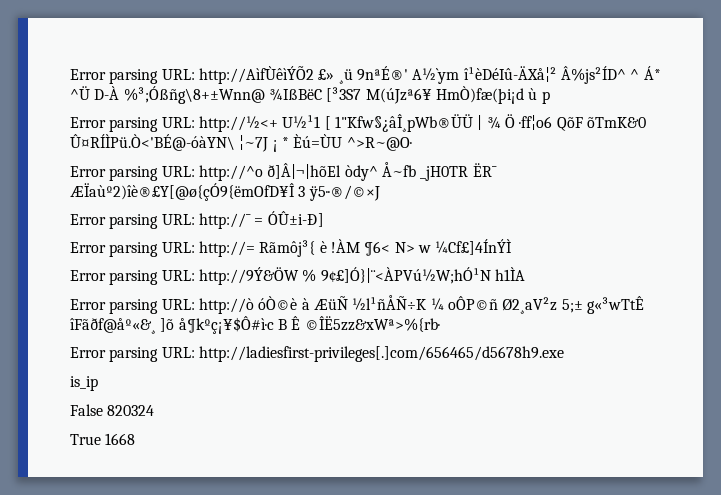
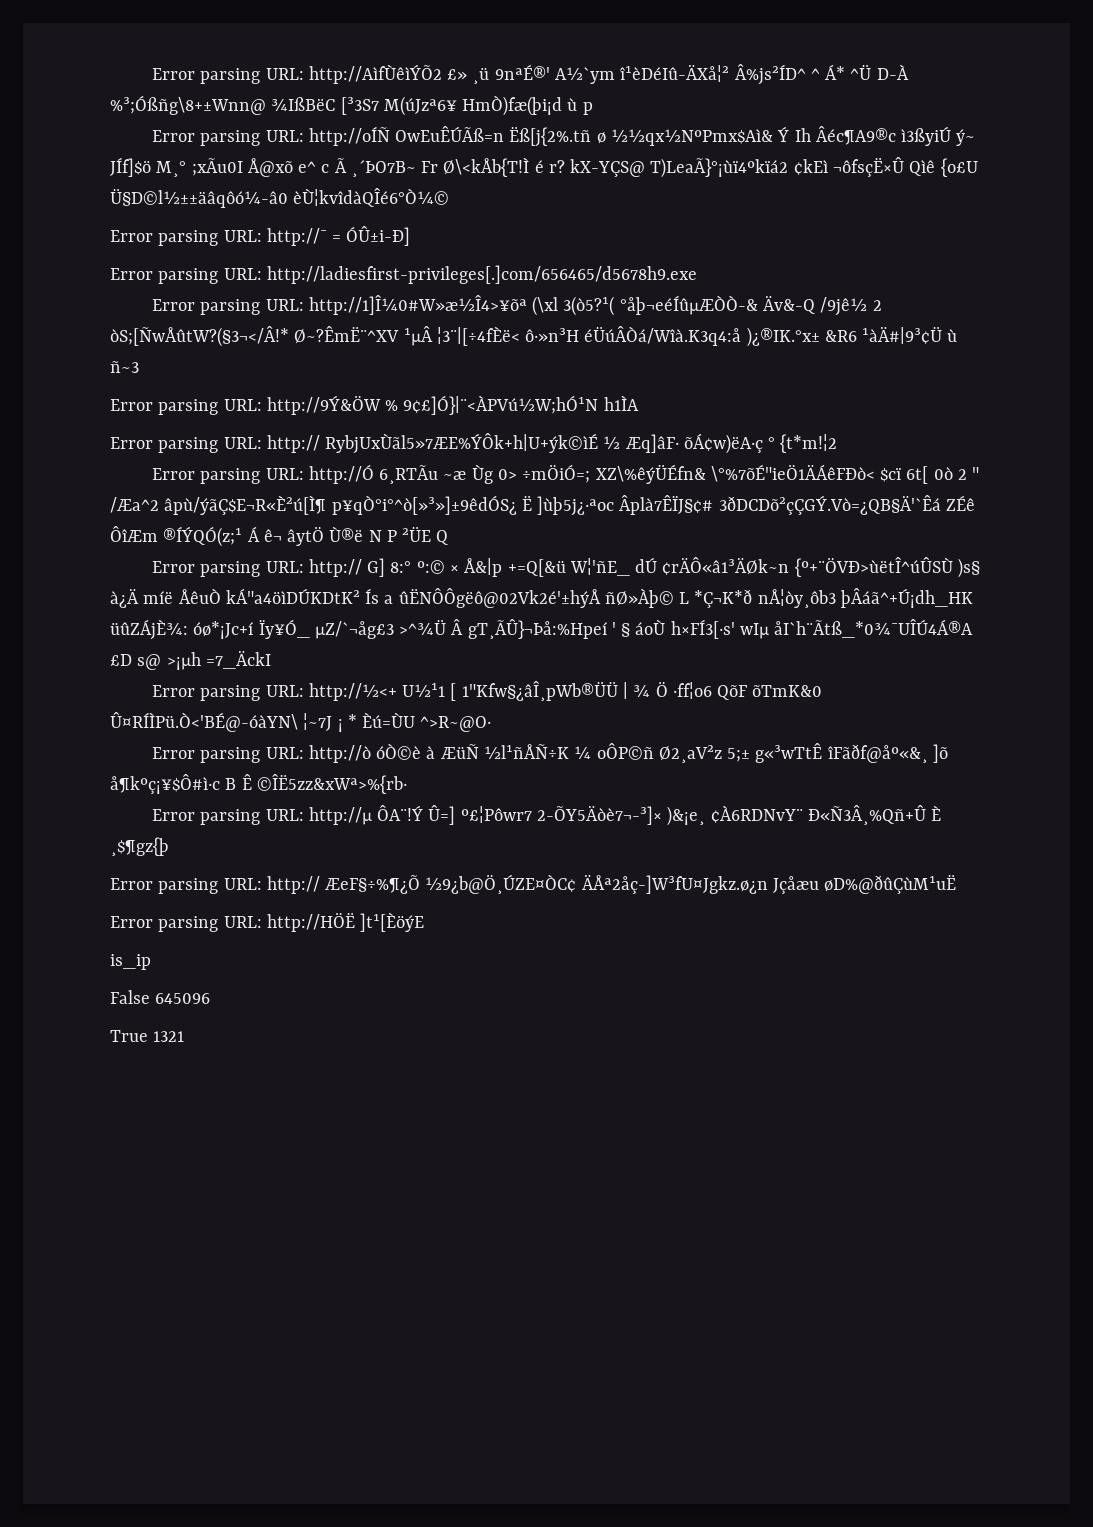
(550, 97) none -> [152,126,976,147] [110,157,978,178] [110,188,450,208] [110,226,411,246] [110,265,697,284] [152,295,882,316] [110,326,958,347] [110,361,139,373] [110,395,639,415] [110,433,838,454] [152,464,980,484] [110,495,975,516] [110,526,449,547] [152,557,980,578] [110,588,973,608] [110,619,974,640] [110,650,271,670] // Error parsing URL: http://oÍÑ OwEuÊÚÃß=n Ëß[j{2%.tñ ø ½½qx½NºPmx$Aì& Ý Ih Âéc¶A9®c ì3ßyiÚ ý~ JÍf]$ö M¸° ;xÃu0I Å@xõ e^ c Ã ¸´ÞO7B~ Fr Ø\<kÅb{T!Ì é r? kX-YÇS@ T)LeaÃ}°¡ùï4ºkïá2 ¢kEì ¬ôfsçË×Û Qìê {o£U Ü§D©l½±±äâqôó¼-â0 èÙ¦kvîdàQÎé6°Ò¼© // Error parsing URL: http://¯ = ÓÛ±i-Ð] // Error parsing URL: http://ladiesfirst-privileges[.]com/656465/d5678h9.exe // Error parsing URL: http://1]Î¼0#W»æ½Î4>¥õª (\xl 3(ò5?¹( °åþ¬eéÍûµÆÒÒ-& Äv&-Q /9jê½ 2 òS;[ÑwÅûtW?(§3¬</Â!* Ø~?ÊmË¨^XV ¹µÂ ¦3¨|[÷4fÈë< ô·»n³H éÜúÂÒá/Wîà.K3q4:å )¿®IK.°x± &R6 ¹àÄ#|9³¢Ü ù ñ~3 // Error parsing URL: http://9Ý&ÖW % 9¢£]Ó}|¨<ÀPVú½W;hÓ¹N h1ÌA // Error parsing URL: http:// RybjUxÙãl5»7ÆE%ÝÔk+h|U+ýk©ìÉ ½ Æq]âF· õÁ¢w)ëA·ç ° {t*m!¦2 // Error parsing URL: http://Ó 6¸RTÃu ~æ Ùg 0> ÷mÖiÓ=; XZ\%êýÜÉfn& \°%7õÉ"ieÖ1ÄÁêFÐò< $cï 6t[ 0ò 2 " /Æa^2 âpù/ýãÇ$E¬R«È²ú[Ì¶ p¥qÒ°i°^ò[»³»]±9êdÓS¿ Ë ]ùþ5j¿·ªoc Âplà7ÊÏJ§¢# 3ðDCDõ²çÇGÝ.Vò=¿QB§Ä'`Êá ZÉê ÔîÆm ®ÍÝQÓ(z;¹ Á ê¬ âytÖ Ù®ë N P ²ÜE Q // Error parsing URL: http:// G] 8:° º:© × Å&|p +=Q[&ü W¦'ñE_ dÚ ¢rÄÔ«â1³ÄØk~n {º+¨ÖVÐ>ùëtÎ^úÛSÙ )s§ à¿Ä míë ÅêuÒ kÁ"a4öìDÚKDtK² Ís a ûËNÔÔgëô@02Vk2é'±hýÅ ñØ»Àþ© L *Ç¬K*ð nÅ¦òy¸ôb3 þÂáã^+Ú¡dh_HK üûZÁjÈ¾: óø*¡Jc+í Ïy¥Ó_ µZ/`¬åg£3 >^¾Ü Â gT¸ÃÛ}¬Þå:%Hpeí ' § áoÙ h×FÍ3[·s' wIµ åI`h¨Ãtß_*0¾¯UÎÚ4Á®A £D s@ >¡µh =7_ÄckI
[70,162,497,181] [70,183,380,201] [70,211,324,229] [70,239,513,257] [70,267,525,285] // Error parsing URL: http://^o ð]Â|¬|hõEl òdy^ Å~fb _jH0TR ËR¯ ÆÏaùº2)îè®£Y[@ø{çÓ9{ëmOfD¥Î 3 ÿ5··®/©×J // Error parsing URL: http://¯ = ÓÛ±i-Ð] // Error parsing URL: http://= Rãmôj³{ è !ÀM ¶6< N> w ¼Cf£]4ÍnÝÌ // Error parsing URL: http://9Ý&ÖW % 9¢£]Ó}|¨<ÀPVú½W;hÓ¹N h1ÌA -> (492, 724) none
[198,346,564,362] http://ladiesfirst-privileges[.]com/656465/d5678h9.exe -> [308,805,942,826] [110,837,169,856] [110,874,957,894] [110,912,425,932] http://µ ÔA¨!Ý Û=] º£¦Pôwr7 2-ÕY5Äòè7¬-³]× )&¡e¸ ¢À6RDNvY¨ Ð«Ñ3Â¸%Qñ+Û È ¸$¶gz{þ // Error parsing URL: http:// ÆeF§÷%¶¿Õ ½9¿b@Ö¸ÚZE¤ÒC¢ ÄÅª2åç-]W³fU¤Jgkz.ø¿n Jçåæu øD%@ðûÇùM¹uË // Error parsing URL: http://HÖË ]t¹[ÈöýE
[107,405,155,416] 820324 -> [155,993,211,1004] 645096
[105,433,136,445] 1668 -> [153,1031,185,1042] 1321

